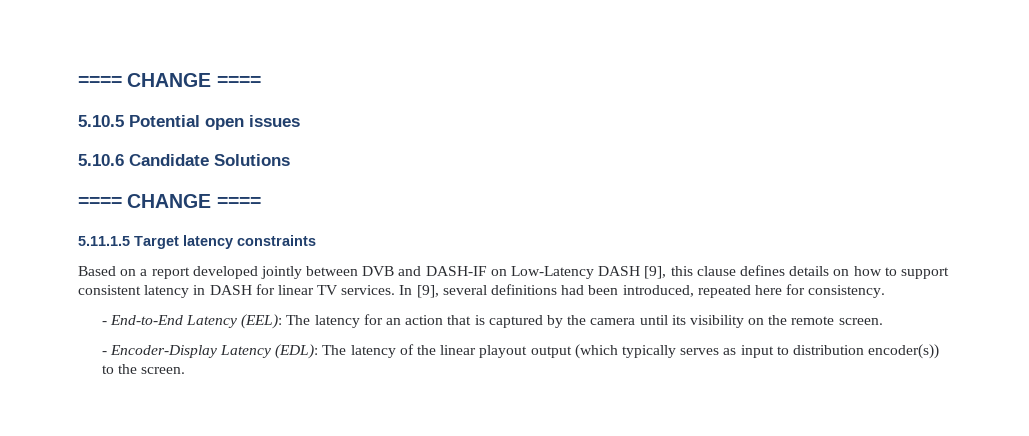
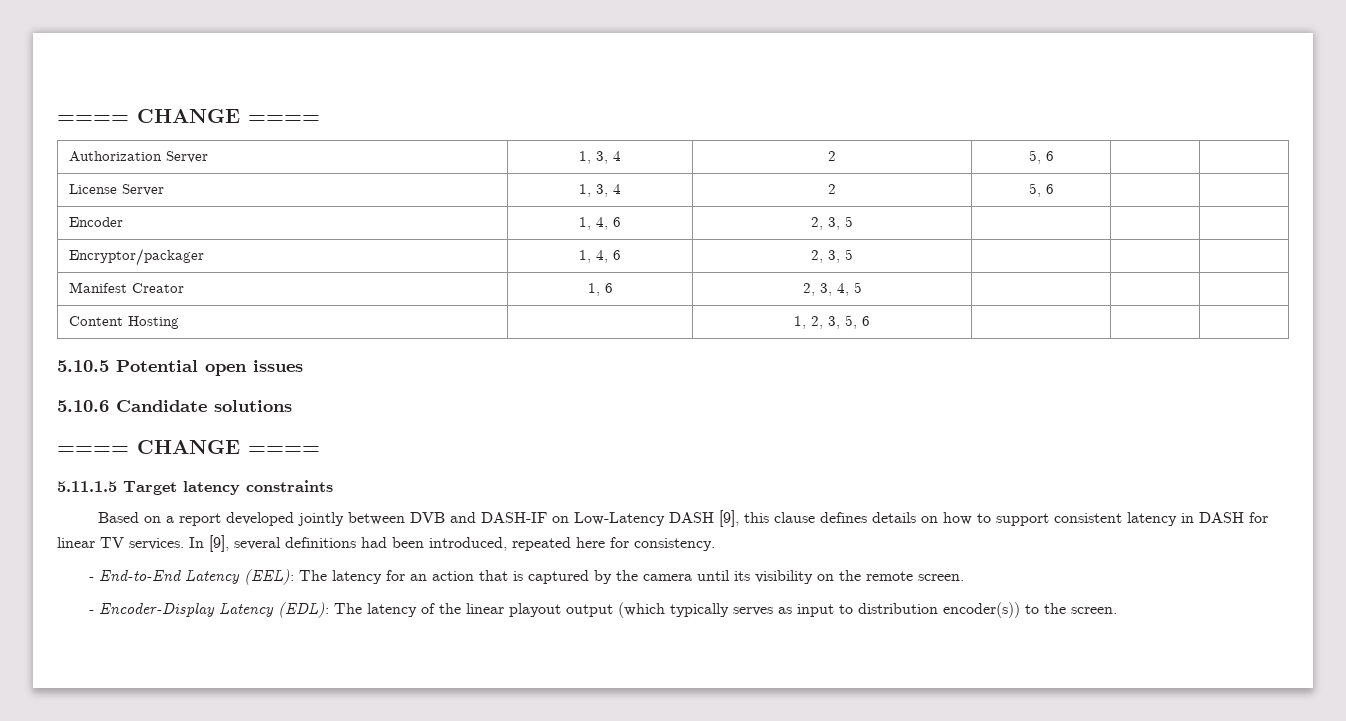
[78,73,261,87] ==== CHANGE ==== -> [57,109,320,123] [69,151,209,163] [579,151,621,164] [828,151,836,161] [1028,150,1054,164] [69,184,165,196] [579,184,621,197] [828,184,836,194] [1028,183,1054,197] [69,217,124,227] [579,217,621,230] [811,216,853,230] [69,248,205,266] [579,250,621,263] [811,249,853,263] [69,282,185,293] [587,283,613,296] [802,282,862,296] [69,316,180,329] [794,315,870,329] ==== CHANGE ==== // Authorization Server | 1, 3, 4 | 2 | 5, 6 | | // License Server | 1, 3, 4 | 2 | 5, 6 | | // Encoder | 1, 4, 6 | 2, 3, 5 | | | // Encryptor/packager | 1, 4, 6 | 2, 3, 5 | | | // Manifest Creator | 1, 6 | 2, 3, 4, 5 | | | // Content Hosting | | 1, 2, 3, 5, 6 | | |
[214,154,290,166] Solutions -> [214,400,292,412] solutions

